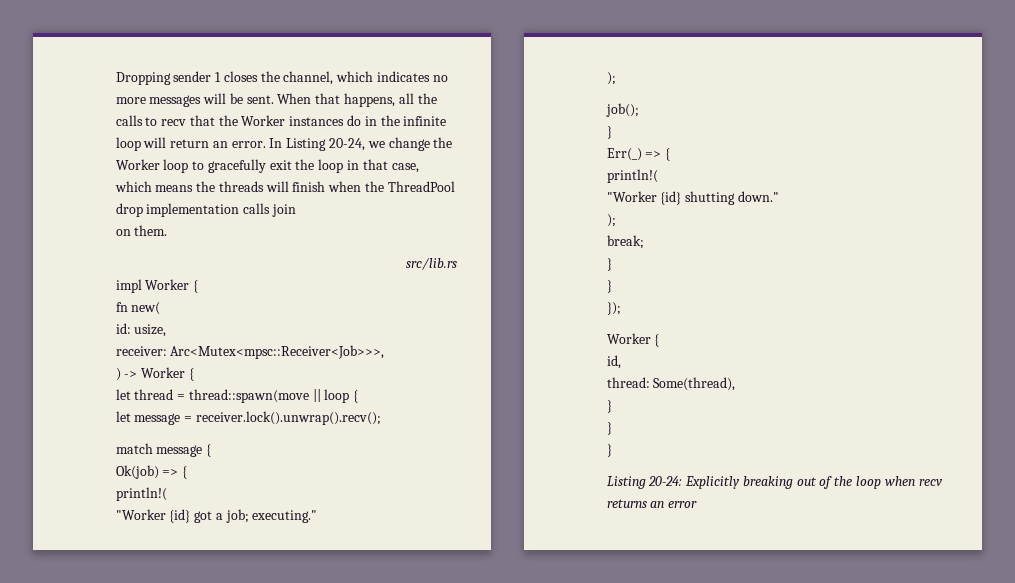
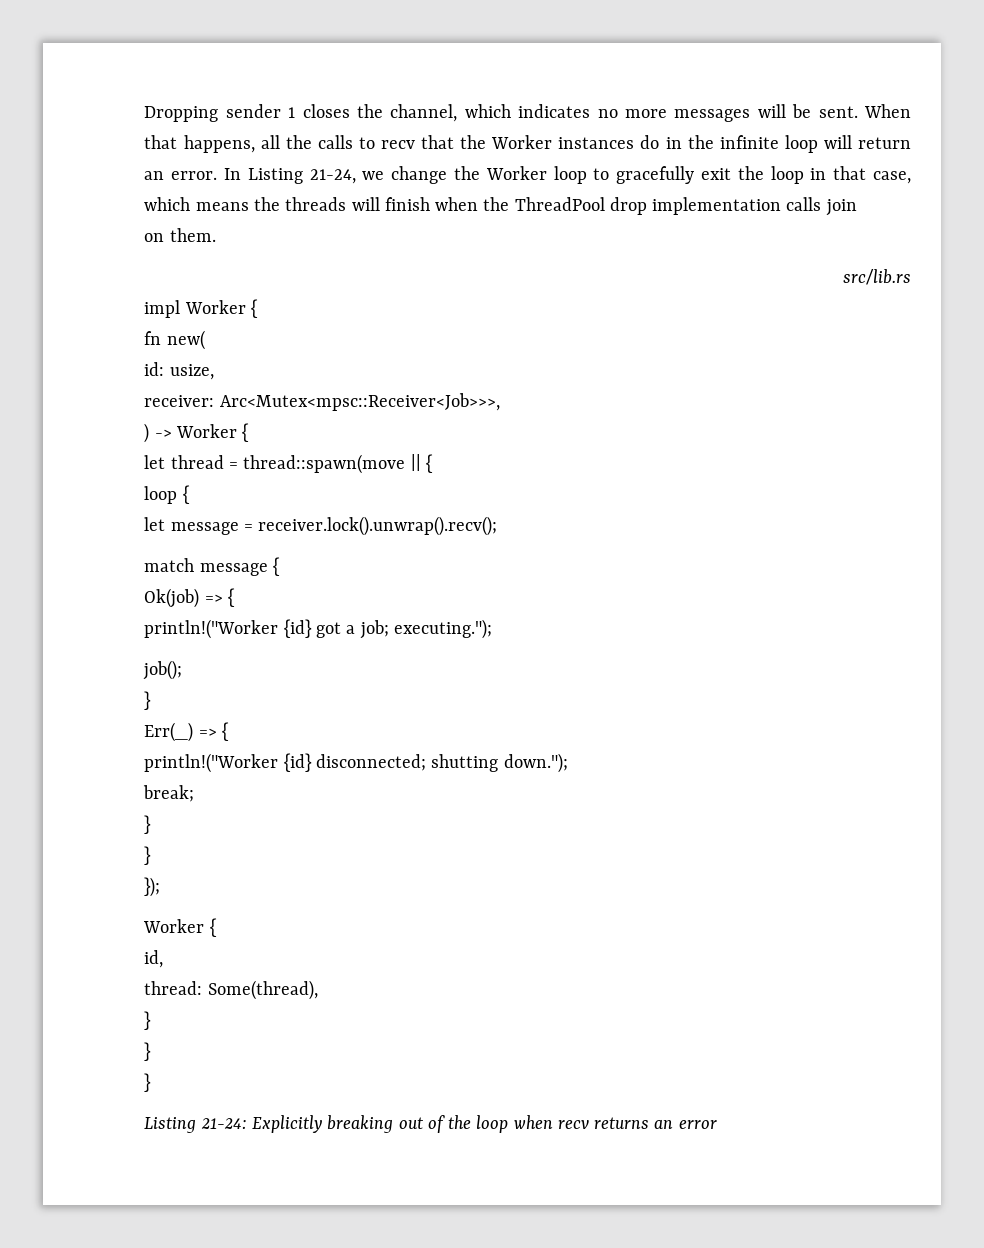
[328,138,365,151] 20-24, -> [309,169,356,184] 21-24,
(321, 395) none -> [425,454,433,473] { //
[115,487,167,501] [115,509,166,520] println!( // "Worker -> [144,619,279,639] println!("Worker
[252,510,318,523] [606,72,616,85] executing." // ); -> [393,619,492,639] executing.");
[606,169,658,183] [606,191,779,205] [606,214,616,227] println!( // "Worker {id} shutting down." // ); -> [144,753,568,773] println!("Worker {id} disconnected; shutting down.");
[648,476,683,486] 20-24: -> [200,1118,247,1129] 21-24:

